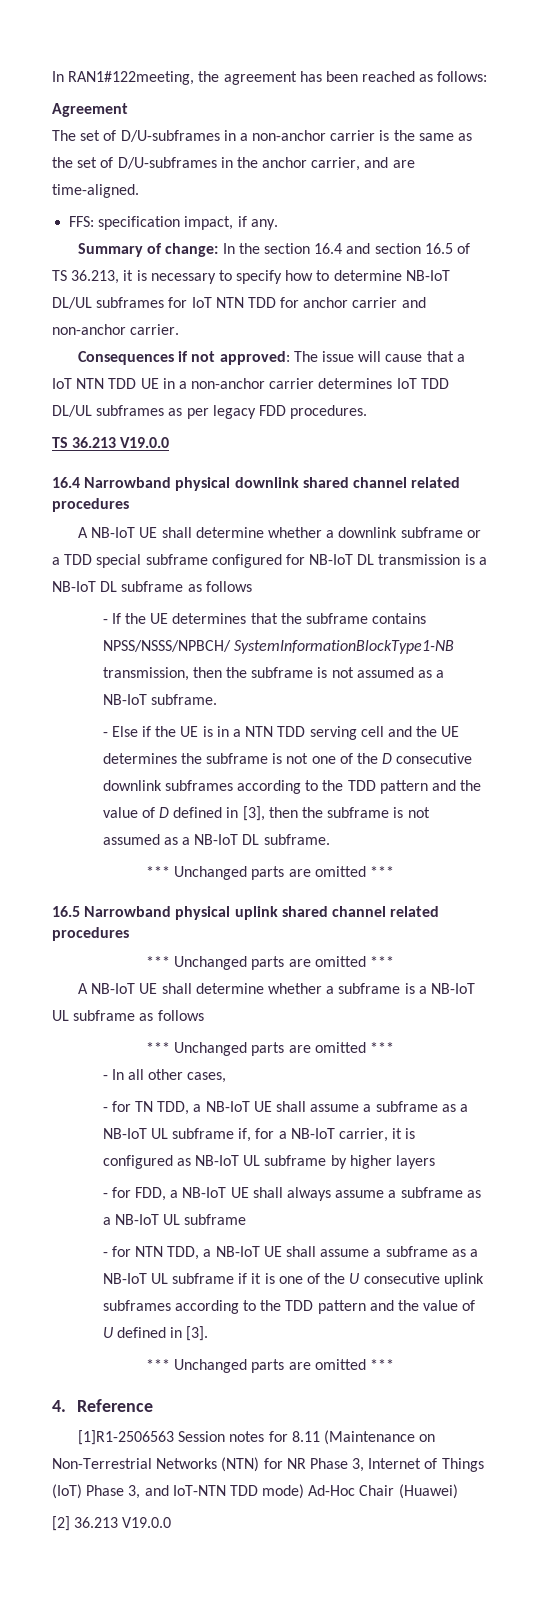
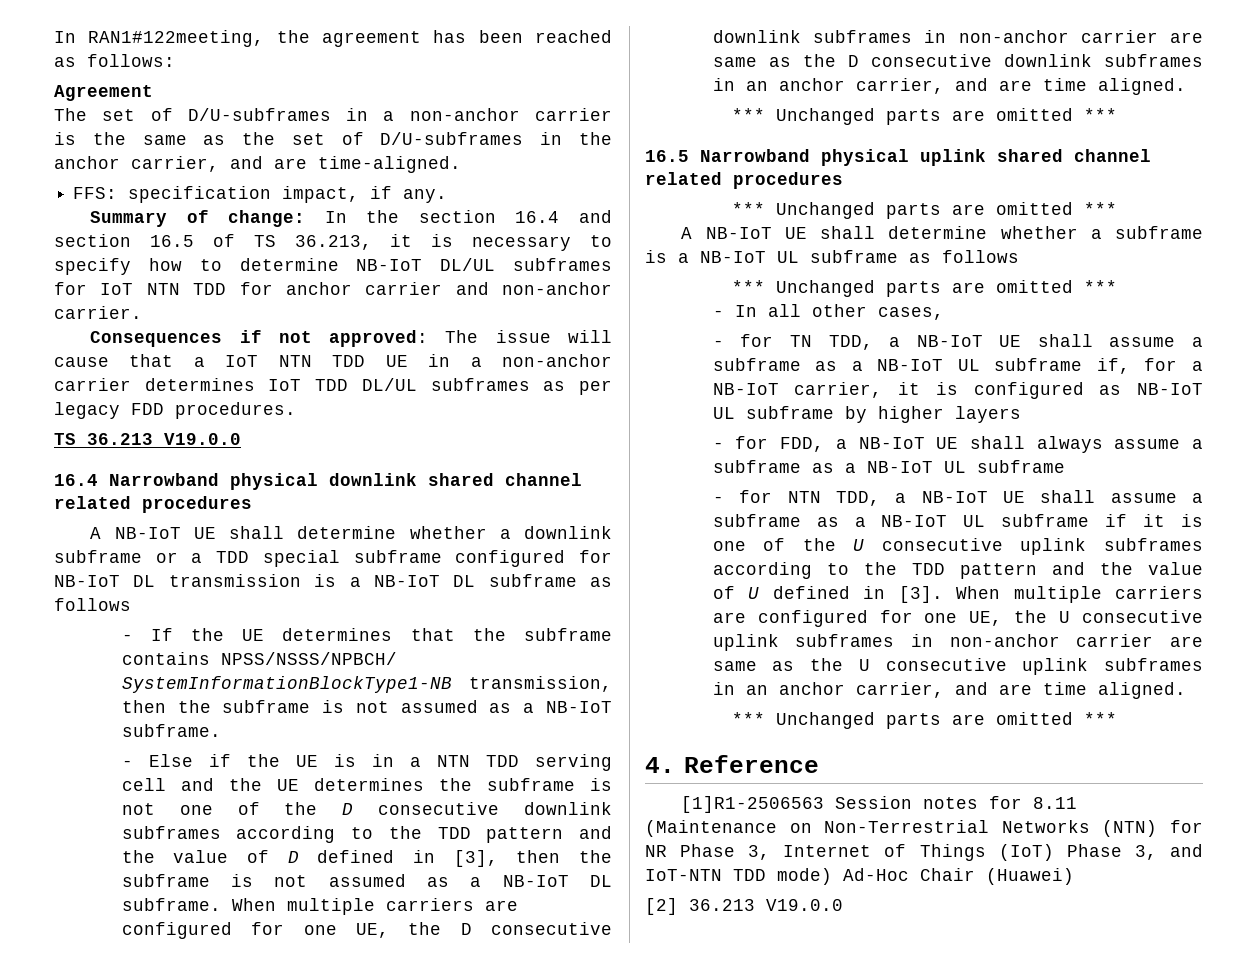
(330, 839) none -> [231,898,518,915] [121,922,612,939] [712,30,1203,43] [712,54,1203,67] [712,78,1186,95] When multiple carriers are configured for one UE, the D consecutive downlink subframes in non-anchor carrier are same as the D consecutive downlink subframes in an anchor carrier, and are time aligned.
(209, 1333) none -> [956,586,1203,603] [712,610,1203,627] [712,634,1203,651] [712,658,1203,675] [712,682,1186,699] When multiple carriers are configured for one UE, the U consecutive uplink subframes in non-anchor carrier are same as the U consecutive uplink subframes in an anchor carrier, and are time aligned.

